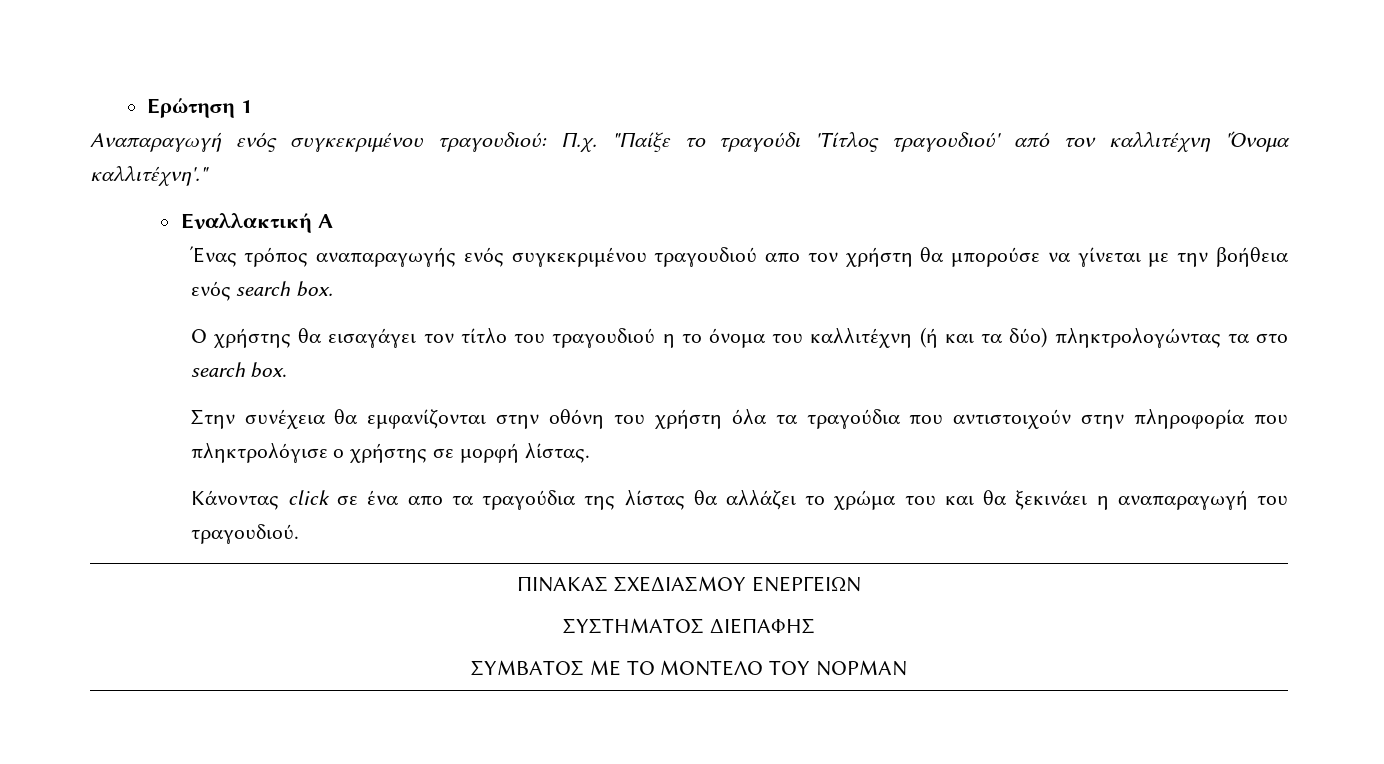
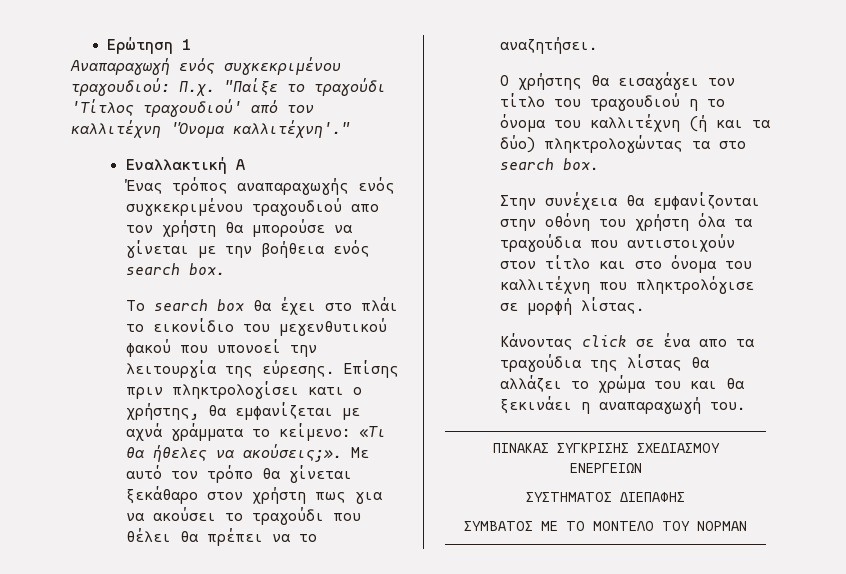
(334, 289) none -> [126,297,399,316] [126,318,388,336] [126,339,318,357] [126,360,400,378] [126,381,363,399] [126,402,361,421] [126,423,387,442] [126,444,370,462] [126,465,353,483] [126,486,384,505] [126,507,362,525] [126,528,318,546] [500,37,598,54] // Το search box θα έχει στο πλάι το εικονίδιο του μεγενθυτικού φακού που υπονοεί την λειτουργία της εύρεσης. Επίσης πριν πληκτρολογίσει κατι ο χρήστης, θα εμφανίζεται με αχνά γράμματα το κείμενο: «Τι θα ήθελες να ακούσεις;». Με αυτό τον τρόπο θα γίνεται ξεκάθαρο στον χρήστη πως για να ακούσει το τραγούδι που θέλει θα πρέπει να το αναζητήσει.
[1081,408,1288,429] [190,442,428,463] στην πληροφορία που πληκτρολόγισε ο χρήστης -> [500,255,753,273] [500,276,755,295] στον τίτλο και στο όνομα του καλλιτέχνη που πληκτρολόγισε
[1256,495,1288,505] [190,524,299,544] του τραγουδιού. -> [710,402,746,410] του.
(609, 584) none -> [556,443,629,453] ΣΥΓΚΡΙΣΗΣ

